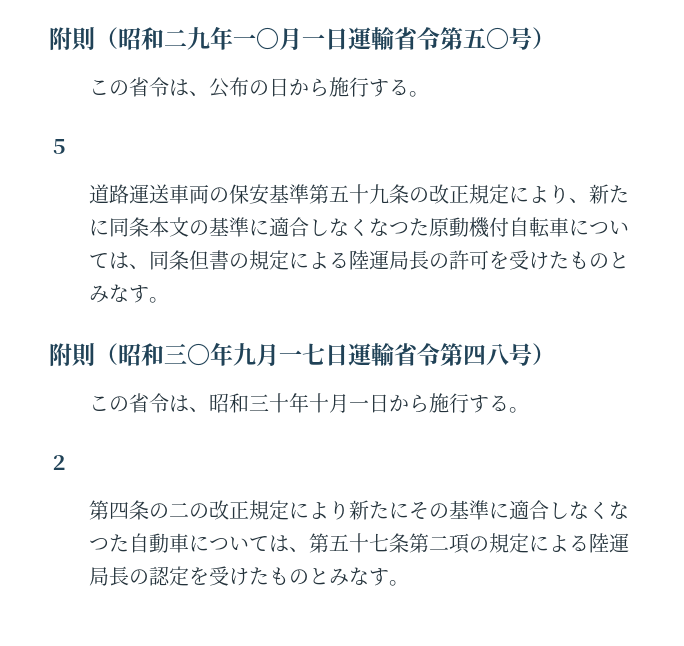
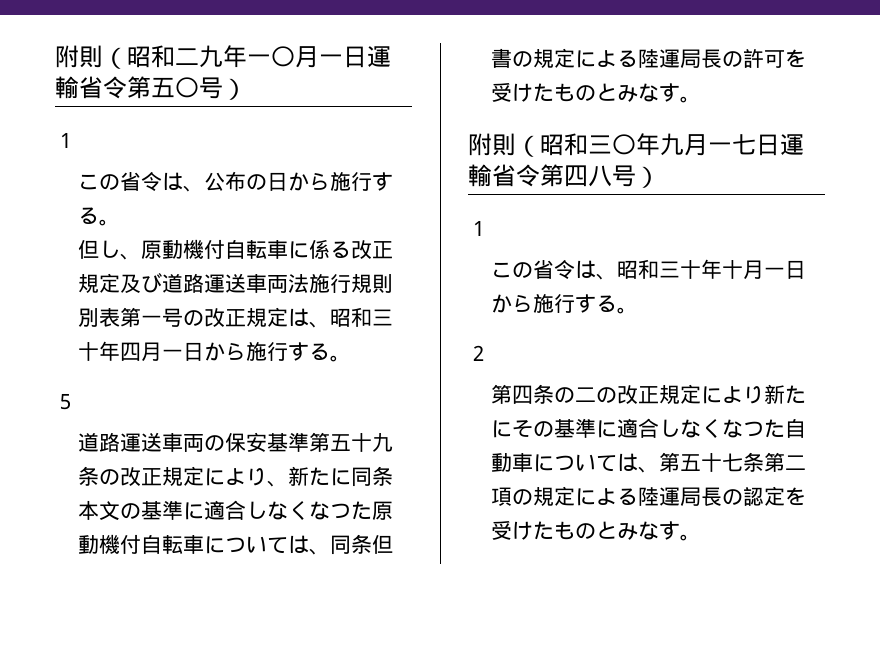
(555, 38) none -> [55,132,76,148] // １
(429, 94) none -> [78,239,394,260] [78,273,394,293] [78,307,394,328] [78,341,352,362] // 但し、原動機付自転車に係る改正規定及び道路運送車両法施行規則別表第一号の改正規定は、昭和三十年四月一日から施行する。
(555, 354) none -> [468,220,489,236] // １

